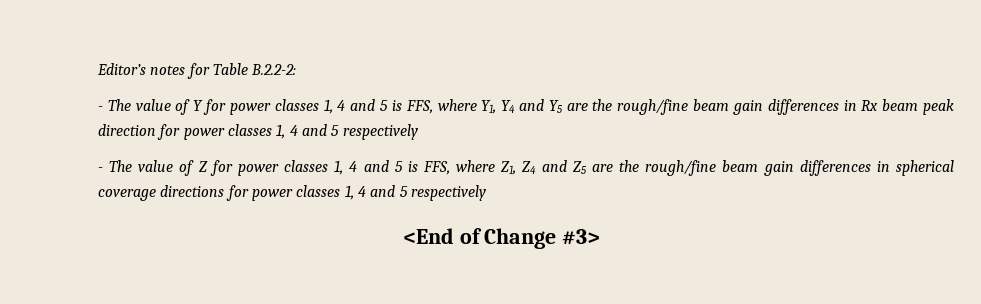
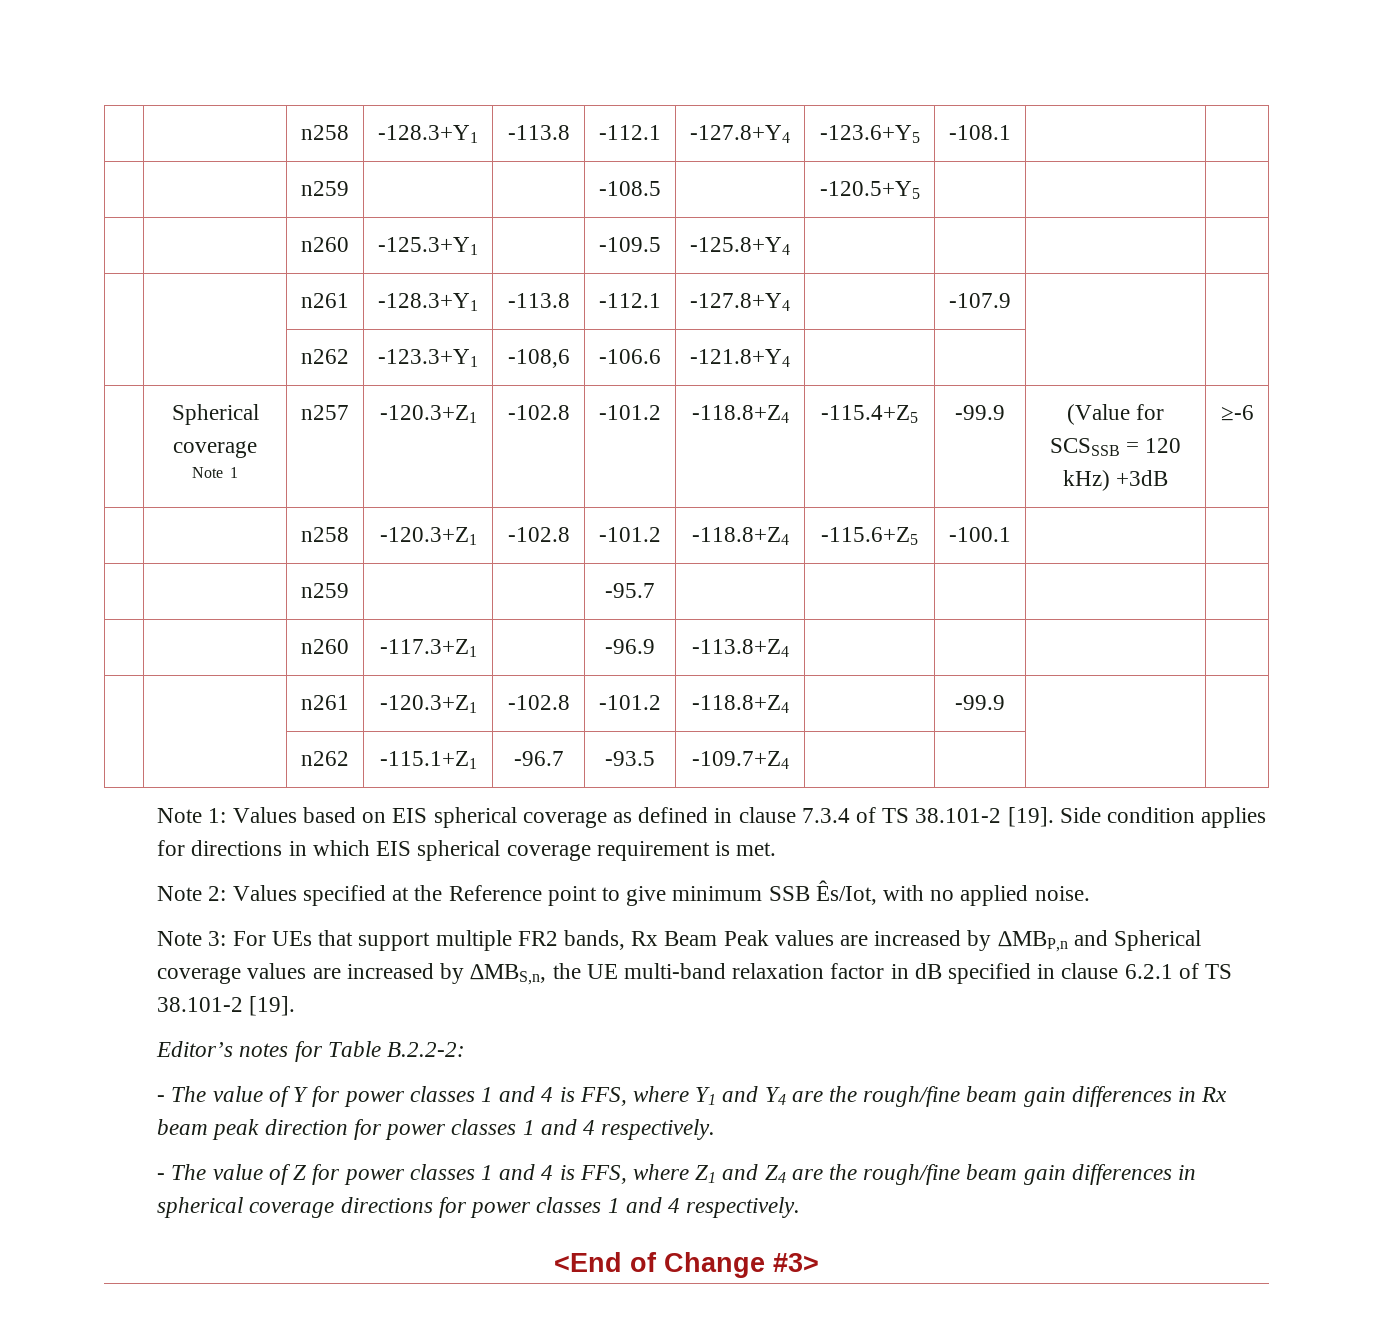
(97, 69) none -> [301,125,349,140] [378,125,478,143] [507,125,570,140] [599,125,661,140] [690,125,790,143] [819,125,920,143] [949,125,1011,140] [301,181,349,196] [599,181,661,196] [819,181,920,199] [301,237,349,252] [378,237,478,255] [599,237,661,252] [690,237,790,255] [301,293,349,308] [378,293,478,311] [507,293,570,308] [599,293,661,308] [690,293,790,311] [949,293,1011,308] [301,349,349,364] [378,349,478,367] [507,349,570,368] [599,349,661,364] [690,349,790,367] [171,404,259,425] [173,441,257,458] [192,467,238,478] [301,405,349,420] [379,405,477,423] [507,405,570,420] [599,405,661,420] [691,405,789,423] [821,405,918,423] [955,405,1005,420] [1066,404,1165,425] [1049,438,1182,456] [1062,470,1169,491] [1220,405,1254,421] [301,527,349,542] [379,527,477,545] [507,527,570,542] [599,527,661,542] [691,527,789,545] [821,527,918,545] [949,527,1011,542] [301,583,349,598] [605,583,655,598] [301,639,349,654] [379,639,477,657] [605,639,655,654] [691,639,789,657] [301,695,349,710] [379,695,477,713] [507,695,570,710] [599,695,661,710] [691,695,789,713] [955,695,1005,710] [301,751,349,766] [379,751,477,769] [513,751,564,766] [605,751,655,766] [691,751,789,769] [157,807,1267,828] [157,840,777,861] [157,880,1090,906] [157,930,1202,952] [157,963,1233,985] [157,996,296,1016] | | n258 | -128.3+Y1 | -113.8 | -112.1 | -127.8+Y4 | -123.6+Y5 | -108.1 | | // | | n259 | | | -108.5 | | -120.5+Y5 | | | // | | n260 | -125.3+Y1 | | -109.5 | -125.8+Y4 | | | | // | | n261 | -128.3+Y1 | -113.8 | -112.1 | -127.8+Y4 | | -107.9 | | // | | n262 | -123.3+Y1 | -108,6 | -106.6 | -121.8+Y4 | | | | // | Spherical coverage Note 1 | n257 | -120.3+Z1 | -102.8 | -101.2 | -118.8+Z4 | -115.4+Z5 | -99.9 | (Value for SCSSSB = 120 kHz) +3dB | ≥-6 // | | n258 | -120.3+Z1 | -102.8 | -101.2 | -118.8+Z4 | -115.6+Z5 | -100.1 | | // | | n259 | | | -95.7 | | | | | // | | n260 | -117.3+Z1 | | -96.9 | -113.8+Z4 | | | | // | | n261 | -120.3+Z1 | -102.8 | -101.2 | -118.8+Z4 | | -99.9 | | // | | n262 | -115.1+Z1 | -96.7 | -93.5 | -109.7+Z4 | | | | // Note 1: Values based on EIS spherical coverage as defined in clause 7.3.4 of TS 38.101-2 [19]. Side condition applies for directions in which EIS spherical coverage requirement is met. // Note 2: Values specified at the Reference point to give minimum SSB Ês/Iot, with no applied noise. // Note 3: For UEs that support multiple FR2 bands, Rx Beam Peak values are increased by ∆MBP,n and Spherical coverage values are increased by ∆MBS,n, the UE multi-band relaxation factor in dB specified in clause 6.2.1 of TS 38.101-2 [19]. //
[323,99,563,114] 1, 4 and 5 is FFS, where Y1, Y4 and Y5 -> [480,1086,786,1106] 1 and 4 is FFS, where Y1 and Y4
[276,124,418,140] 1, 4 and 5 respectively -> [522,1119,716,1140] 1 and 4 respectively.
[334,160,587,175] 1, 4 and 5 is FFS, where Z1, Z4 and Z5 -> [480,1164,786,1184] 1 and 4 is FFS, where Z1 and Z4
[344,185,486,201] 1, 4 and 5 respectively -> [607,1197,801,1218] 1 and 4 respectively.

